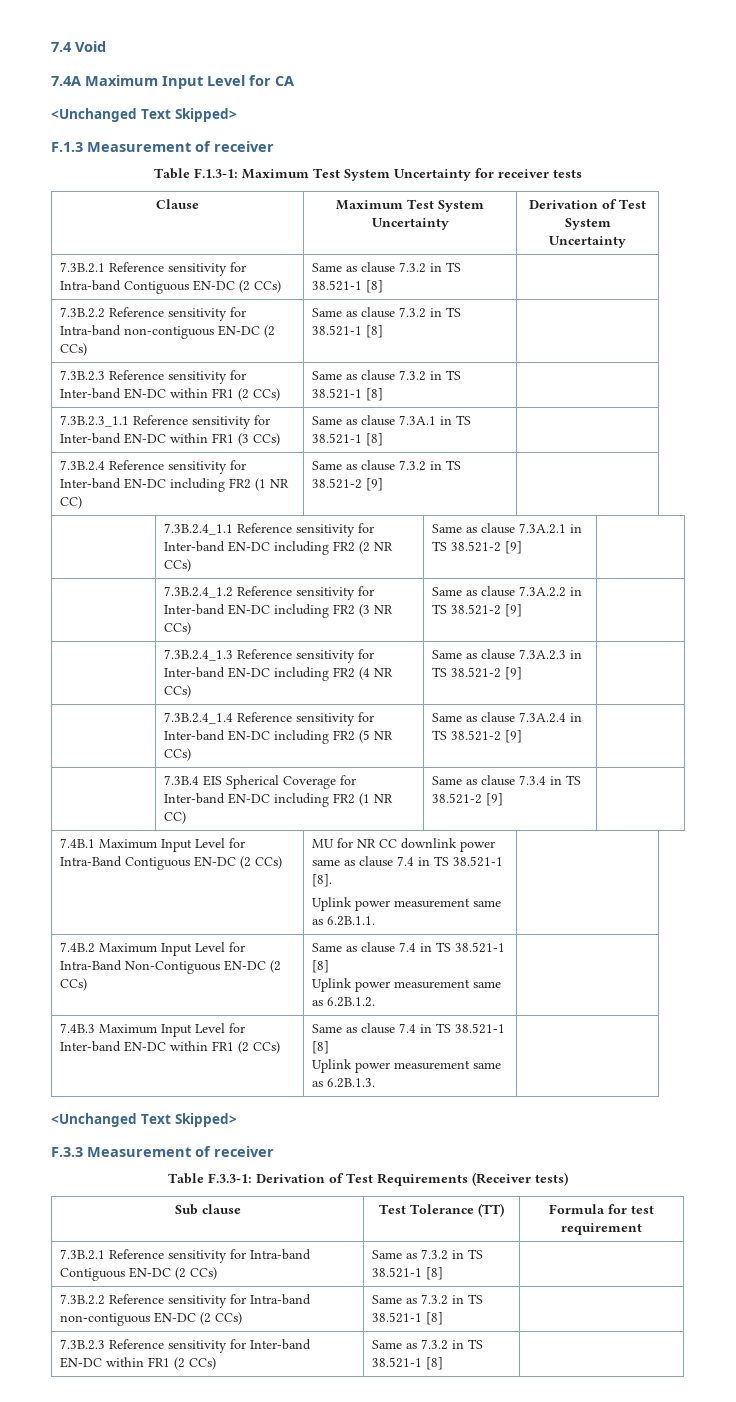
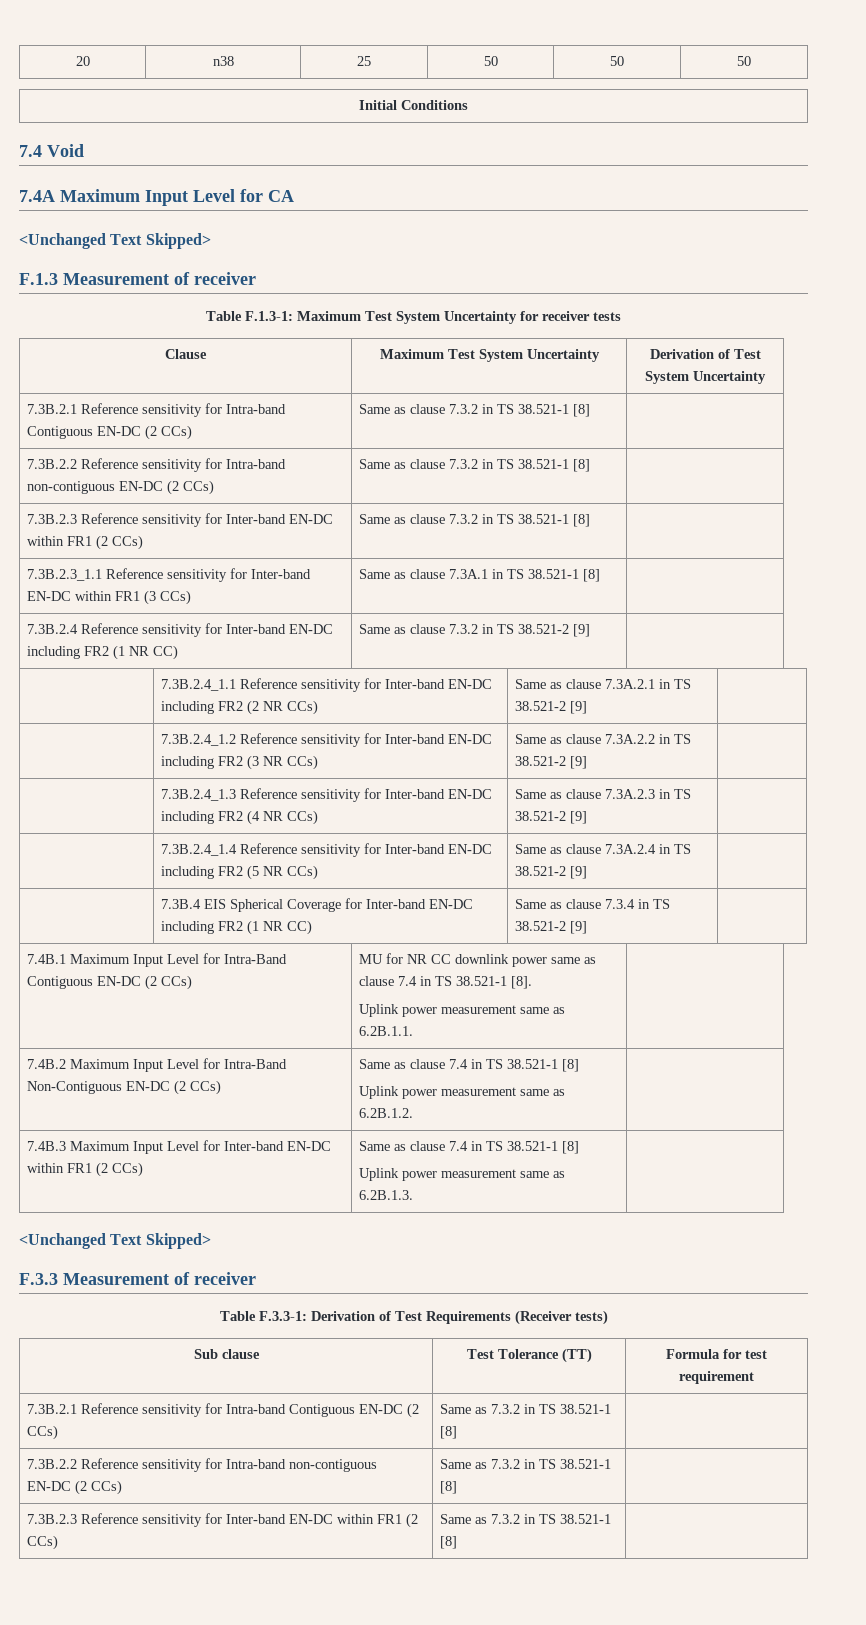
(51, 47) none -> [75,56,90,66] [212,56,234,66] [357,56,371,66] [483,56,498,66] [610,56,624,66] [737,56,751,66] [359,100,468,110] 20 | n38 | 25 | 50 | 50 | 50 // Initial Conditions //

